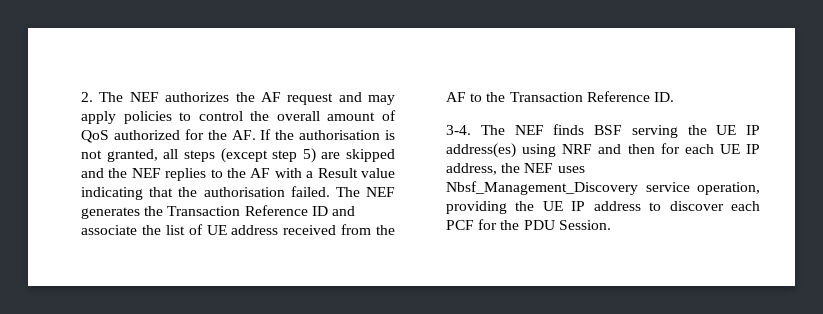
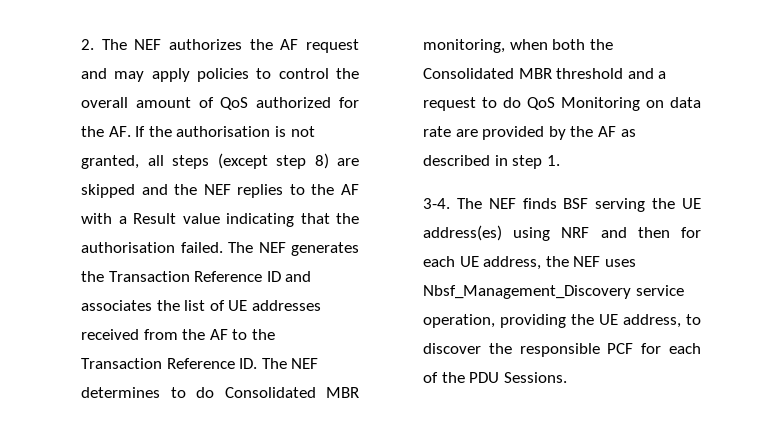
[302,148,316,163] 5) -> [314,153,329,169] 8)
[81,225,138,235] associate -> [81,300,153,311] associates
[231,225,279,235] address -> [251,300,321,311] addresses
(674, 97) none -> [261,358,319,369] [81,387,359,398] [423,39,613,53] [423,68,667,79] [423,97,701,111] [423,126,636,140] [423,155,560,169] The NEF determines to do Consolidated MBR monitoring, when both the Consolidated MBR threshold and a request to do QoS Monitoring on data rate are provided by the AF as described in step 1.
[746,125,760,135] IP -> (701, 203) none
[746,144,760,154] IP -> (479, 261) none
[571,201,760,211] [446,219,498,230] IP address to discover each PCF for -> [623,314,701,328] [423,343,701,357] [423,372,439,383] address, to discover the responsible PCF for each of
[558,220,611,230] Session. -> [503,372,567,383] Sessions.

